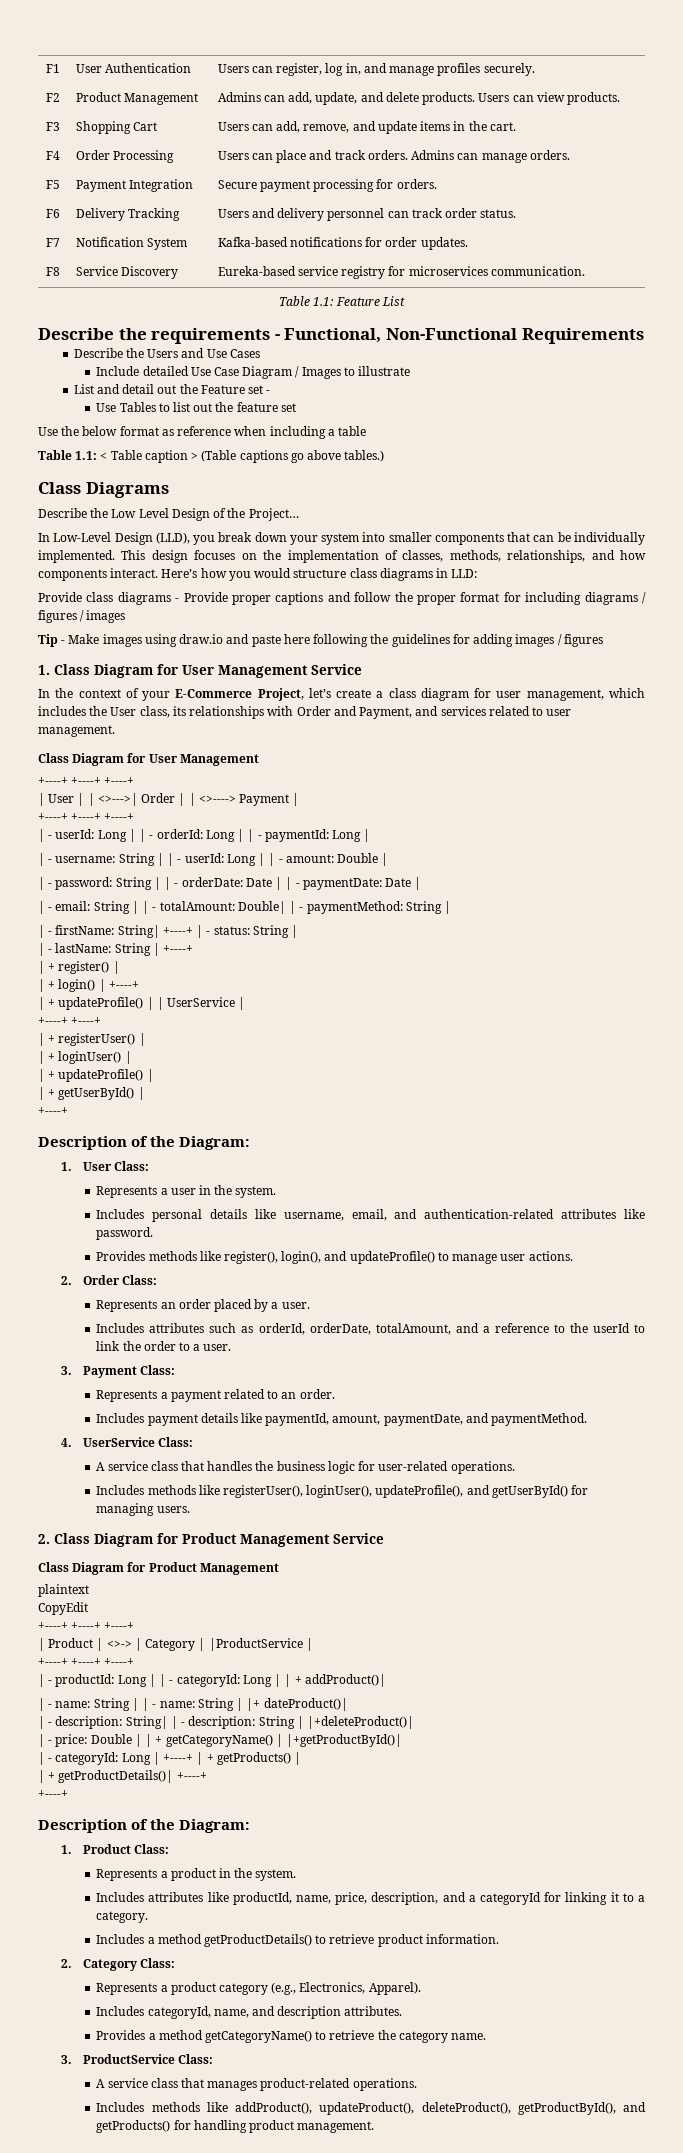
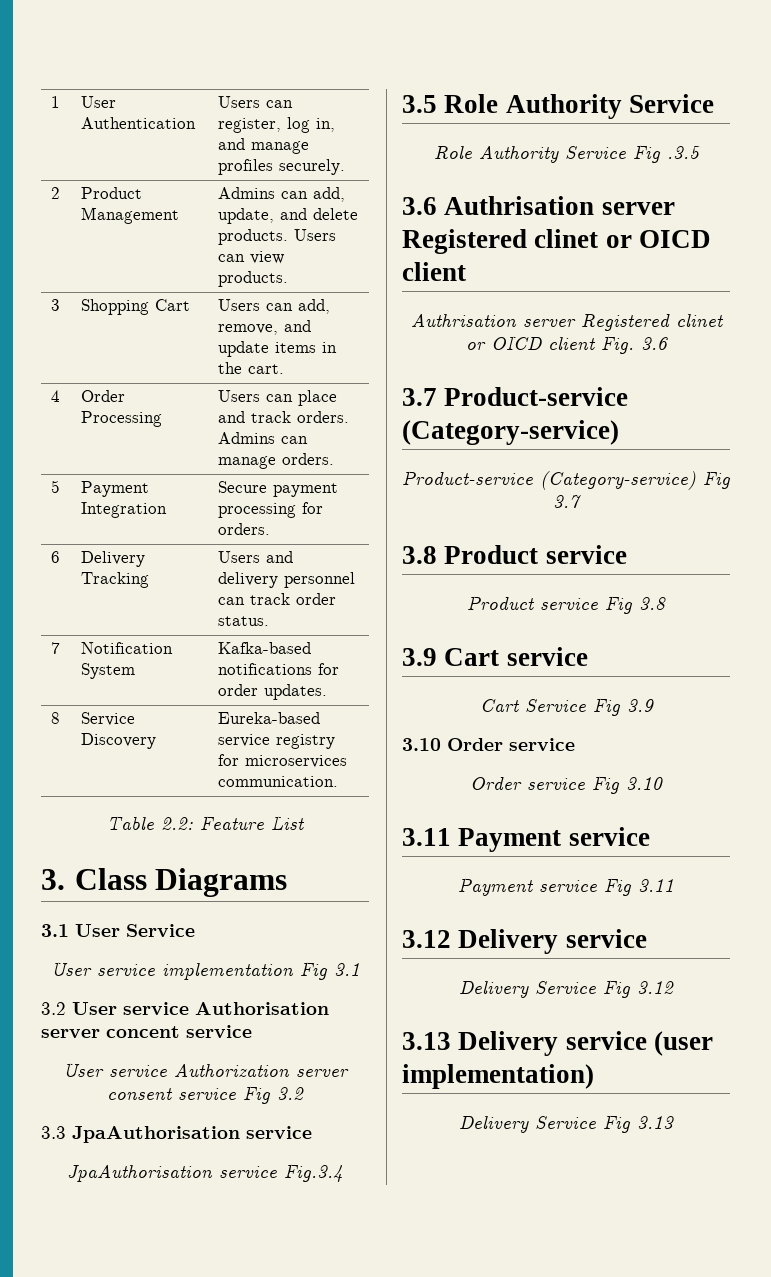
[45,64,60,73] F1 -> [51,96,61,108] 1
[45,93,60,102] F2 -> [51,187,61,199] 2
[45,122,60,131] F3 -> [51,299,61,311] 3
[45,151,60,160] F4 -> [51,390,61,402] 4
[45,180,60,189] F5 -> [51,480,61,493] 5
[45,209,60,218] F6 -> [51,551,61,563] 6
[45,238,60,247] F7 -> [51,642,61,654] 7
[45,267,60,276] F8 -> [51,712,61,724] 8
[313,297,334,306] 1.1: -> [161,817,193,830] 2.2:
[38,328,644,344] [73,348,260,358] [96,366,411,379] [73,384,271,394] [96,402,296,412] [38,426,367,439] [38,450,385,463] [38,482,169,498] [38,508,299,521] [38,532,645,545] [38,550,646,563] [38,568,478,581] [38,592,646,605] [38,610,126,623] [38,634,603,647] [38,664,362,678] [38,688,645,701] [38,706,572,719] [38,725,115,737] [38,753,259,766] [38,777,135,785] [38,793,300,806] [38,813,135,821] [38,829,371,842] [38,853,389,866] [38,877,422,890] [38,901,452,914] [38,925,299,938] [38,943,194,956] [38,961,120,974] [38,979,139,992] [38,997,246,1010] [38,1017,102,1025] [38,1033,146,1046] [38,1051,132,1064] [38,1069,154,1082] [38,1087,145,1100] [38,1107,68,1115] [38,1136,251,1150] [60,1161,150,1171] [96,1185,277,1198] [96,1209,646,1222] [96,1227,154,1240] [96,1251,573,1264] [60,1275,158,1285] [96,1299,310,1312] [96,1323,645,1335] [96,1341,232,1351] [60,1365,176,1378] [96,1389,335,1402] [96,1413,588,1426] [60,1437,194,1447] [96,1461,515,1474] [96,1485,589,1498] [96,1503,190,1516] [38,1533,384,1547] [38,1562,279,1575] [38,1584,89,1597] [38,1602,88,1615] [38,1622,135,1630] [38,1638,313,1651] [38,1658,135,1666] [38,1674,386,1687] [38,1698,348,1711] [38,1716,415,1729] [38,1734,403,1747] [38,1752,302,1765] [38,1770,207,1783] [38,1790,68,1798] [38,1819,251,1833] [60,1844,170,1854] [96,1868,297,1881] [96,1892,646,1905] [96,1911,149,1923] [96,1934,499,1947] [60,1958,176,1971] [96,1982,421,1995] [96,2006,403,2019] [96,2030,487,2043] [60,2054,214,2064] [96,2078,417,2091] [96,2102,646,2115] [96,2120,375,2133] Describe the requirements - Functional, Non-Functional Requirements // Describe the Users and Use Cases // Include detailed Use Case Diagram / Images to illustrate // List and detail out the Feature set - // Use Tables to list out the feature set // Use the below format as reference when including a table // Table 1.1: < Table caption > (Table captions go above tables.) // Class Diagrams // Describe the Low Level Design of the Project… // In Low-Level Design (LLD), you break down your system into smaller components that can be individually implemented. This design focuses on the implementation of classes, methods, relationships, and how components interact. Here’s how you would structure class diagrams in LLD: // Provide class diagrams - Provide proper captions and follow the proper format for including diagrams / figures / images // Tip - Make images using draw.io and paste here following the guidelines for adding images / figures // 1. Class Diagram for User Management Service // In the context of your E-Commerce Project, let’s create a class diagram for user management, which includes the User class, its relationships with Order and Payment, and services related to user management. // Class Diagram for User Management // +----+ +----+ +----+ // | User | | <>--->| Order | | <>----> Payment | // +----+ +----+ +----+ // | - userId: Long | | - orderId: Long | | - paymentId: Long | // | - username: String | | - userId: Long | | - amount: Double | // | - password: String | | - orderDate: Date | | - paymentDate: Date | // | - email: String | | - totalAmount: Double| | - paymentMethod: String | // | - firstName: String| +----+ | - status: String | // | - lastName: String | +----+ // | + register() | // | + login() | +----+ // | + updateProfile() | | UserService | // +----+ +----+ // | + registerUser() | // | + loginUser() | // | + updateProfile() | // | + getUserById() | // +----+ // Description of the Diagram: // 1. User Class: // Represents a user in the system. // Includes personal details like username, email, and authentication-related attributes like password. // Provides methods like register(), login(), and updateProfile() to manage user actions. // 2. Order Class: // Represents an order placed by a user. // Includes attributes such as orderId, orderDate, totalAmount, and a reference to the userId to link the order to a user. // 3. Payment Class: // Represents a payment related to an order. // Includes payment details like paymentId, amount, paymentDate, and paymentMethod. // 4. UserService Class: // A service class that handles the business logic for user-related operations. // Includes methods like registerUser(), loginUser(), updateProfile(), and getUserById() for managing users. // 2. Class Diagram for Product Management Service // Class Diagram for Product Management // plaintext // CopyEdit // +----+ +----+ +----+ // | Product | <>-> | Category | |ProductService | // +----+ +----+ +----+ // | - productId: Long | | - categoryId: Long | | + addProduct()| // | - name: String | | - name: String | |+ dateProduct()| // | - description: String| | - description: String | |+deleteProduct()| // | - price: Double | | + getCategoryName() | |+getProductById()| // | - categoryId: Long | +----+ | + getProducts() | // | + getProductDetails()| +----+ // +----+ // Description of the Diagram: // 1. Product Class: // Represents a product in the system. // Includes attributes like productId, name, price, description, and a categoryId for linking it to a category. // Includes a method getProductDetails() to retrieve product information. // 2. Category Class: // Represents a product category (e.g., Electronics, Apparel). // Includes categoryId, name, and description attributes. // Provides a method getCategoryName() to retrieve the category name. // 3. ProductService Class: // A service class that manages product-related operations. // Includes methods like addProduct(), updateProduct(), deleteProduct(), getProductById(), and getProducts() for handling product management. -> [41,868,288,897] [41,924,195,937] [50,962,360,980] [41,1002,329,1015] [41,1025,252,1038] [63,1063,349,1077] [107,1086,304,1104] [41,1126,312,1143] [67,1164,343,1182] [402,94,714,119] [433,145,700,163] [402,196,675,215] [402,229,711,254] [402,262,466,281] [410,313,724,331] [465,336,668,354] [402,387,629,406] [402,420,619,445] [402,471,731,490] [553,495,581,508] [402,545,627,564] [467,596,666,614] [402,647,588,666] [479,698,654,716] [402,738,575,751] [470,776,663,794] [402,827,650,852] [458,878,674,896] [402,929,647,954] [459,980,674,998] [402,1031,713,1056] [402,1064,594,1089] [459,1115,674,1133] 3. Class Diagrams // 3.1 User Service // User service implementation Fig 3.1 // 3.2 User service Authorisation server concent service // User service Authorization server consent service Fig 3.2 // 3.3 JpaAuthorisation service // JpaAuthorisation service Fig.3.4 // 3.5 Role Authority Service // Role Authority Service Fig .3.5 // 3.6 Authrisation server Registered clinet or OICD client // Authrisation server Registered clinet or OICD client Fig. 3.6 // 3.7 Product-service (Category-service) // Product-service (Category-service) Fig 3.7 // 3.8 Product service // Product service Fig 3.8 // 3.9 Cart service // Cart Service Fig 3.9 // 3.10 Order service // Order service Fig 3.10 // 3.11 Payment service // Payment service Fig 3.11 // 3.12 Delivery service // Delivery Service Fig 3.12 // 3.13 Delivery service (user implementation) // Delivery Service Fig 3.13

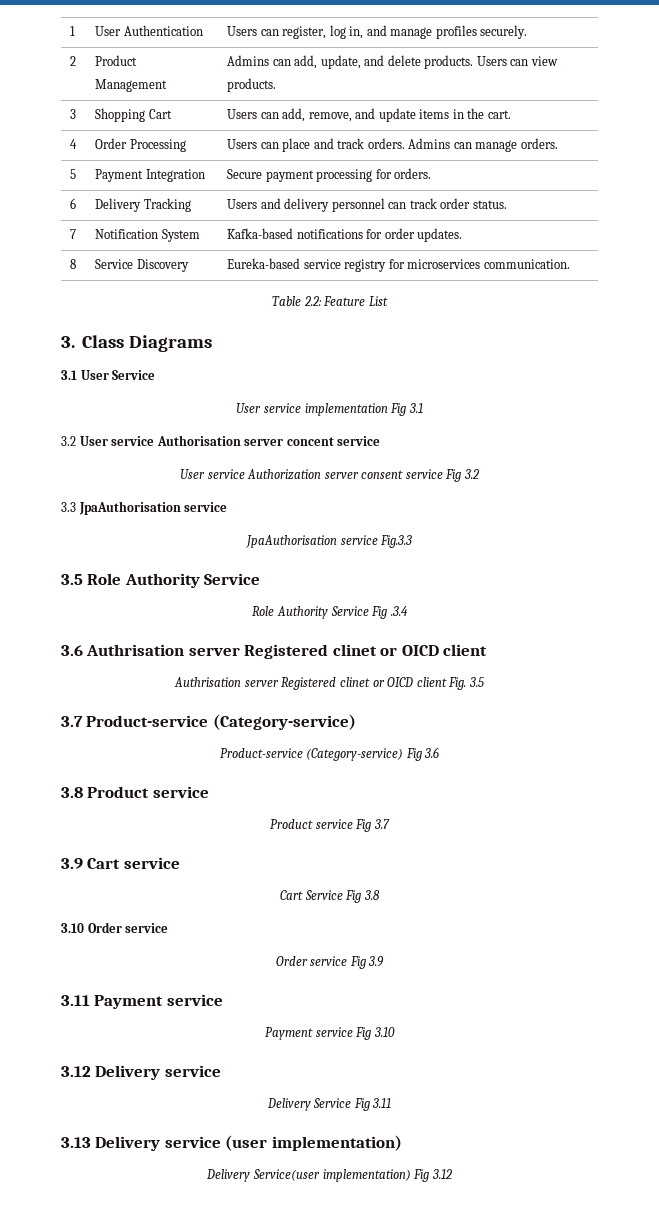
[284,1164,343,1182] Fig.3.4 -> [380,535,413,548] Fig.3.3
[666,146,700,159] .3.5 -> [390,606,408,616] .3.4
[640,337,668,350] 3.6 -> [468,677,484,687] 3.5
[553,495,581,508] 3.7 -> [424,747,440,758] 3.6
[639,597,666,610] 3.8 -> [373,819,390,829] 3.7
[626,699,654,712] 3.9 -> [363,890,380,900] 3.8
[626,777,663,790] 3.10 -> [368,956,385,967] 3.9
[638,879,674,892] 3.11 -> [373,1027,395,1037] 3.10
[637,981,674,994] 3.12 -> [372,1098,392,1108] 3.11
[535,1115,674,1133] Service Fig 3.13 -> [252,1169,452,1182] Service(user implementation) Fig 3.12

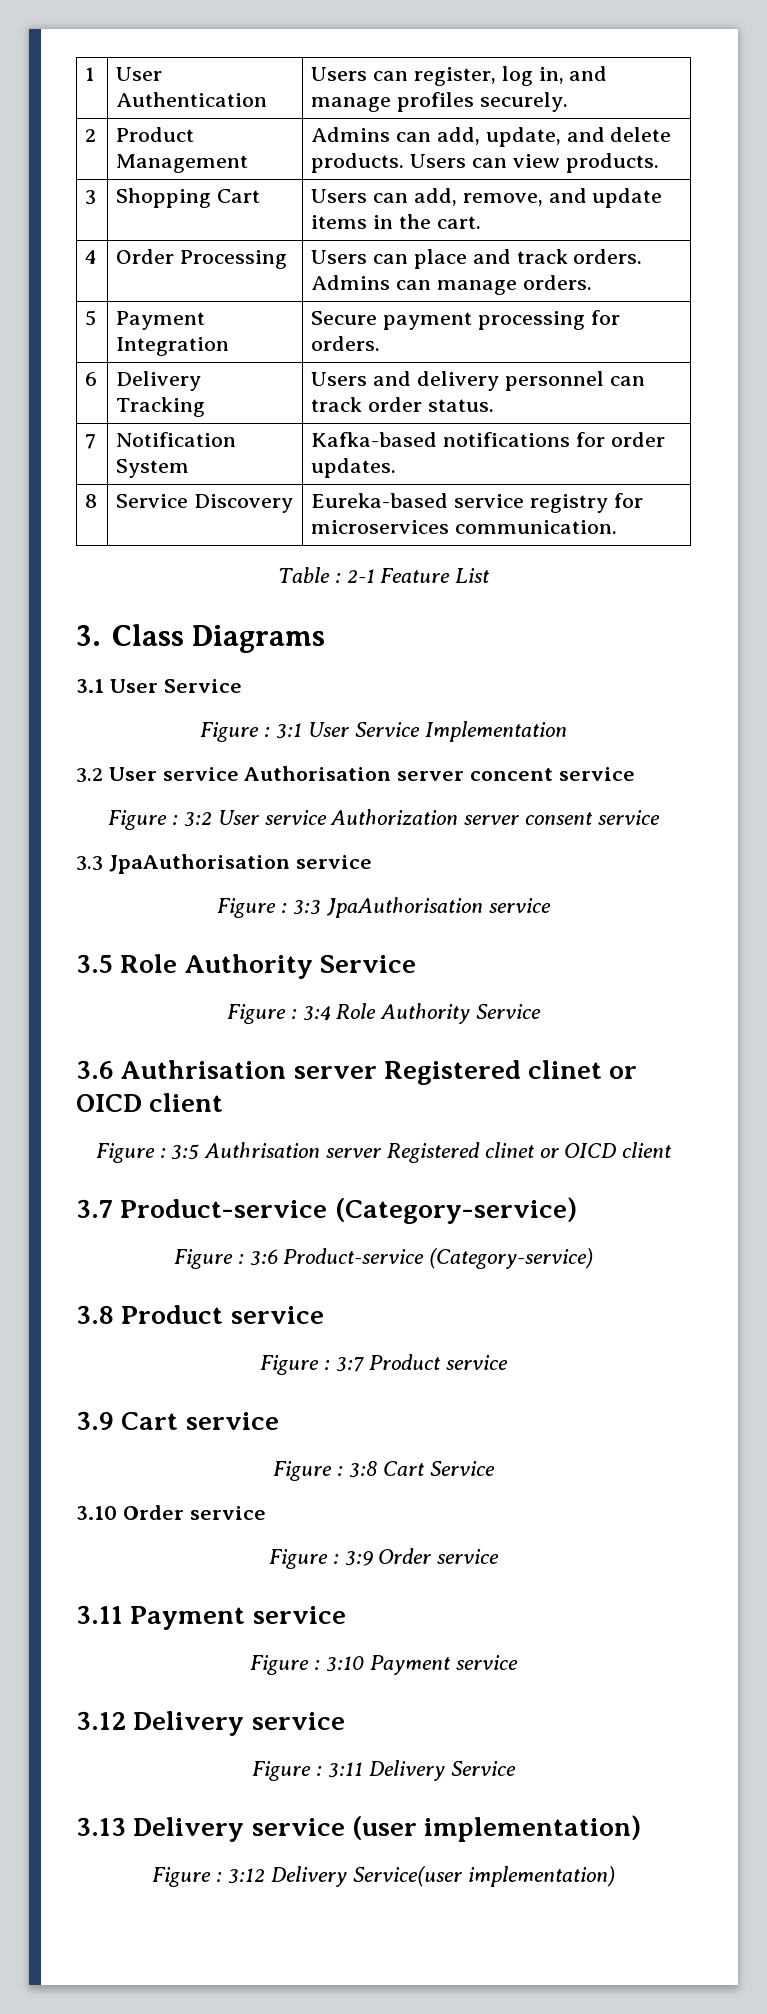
[303,296,322,306] 2.2: -> [334,569,375,583] : 2-1
[236,403,423,416] User service implementation Fig 3.1 -> [200,721,567,742] Figure : 3:1 User Service Implementation
(381, 441) none -> [108,810,212,830] Figure : 3:2
[445,469,479,482] Fig 3.2 -> (660, 817) none
[245,535,413,548] JpaAuthorisation service Fig.3.3 -> [217,897,551,918] Figure : 3:3 JpaAuthorisation service
[252,606,408,619] Role Authority Service Fig .3.4 -> [226,1003,542,1024] Figure : 3:4 Role Authority Service
[174,677,484,690] Authrisation server Registered clinet or OICD client Fig. 3.5 -> [95,1142,673,1163] Figure : 3:5 Authrisation server Registered clinet or OICD client
[219,747,440,761] Product-service (Category-service) Fig 3.6 -> [173,1248,594,1269] Figure : 3:6 Product-service (Category-service)
[270,819,390,832] Product service Fig 3.7 -> [259,1354,509,1375] Figure : 3:7 Product service
(180, 863) none -> [273,1461,377,1481] Figure : 3:8
[345,890,380,903] Fig 3.8 -> (495, 1468) none
[275,956,385,969] Order service Fig 3.9 -> [268,1548,500,1569] Figure : 3:9 Order service
[265,1027,395,1040] Payment service Fig 3.10 -> [250,1655,518,1675] Figure : 3:10 Payment service
(221, 1071) none -> [252,1761,363,1781] Figure : 3:11
[353,1098,392,1111] Fig 3.11 -> (516, 1768) none
(402, 1143) none -> [152,1867,266,1887] Figure : 3:12
[413,1169,452,1182] Fig 3.12 -> (615, 1876) none

